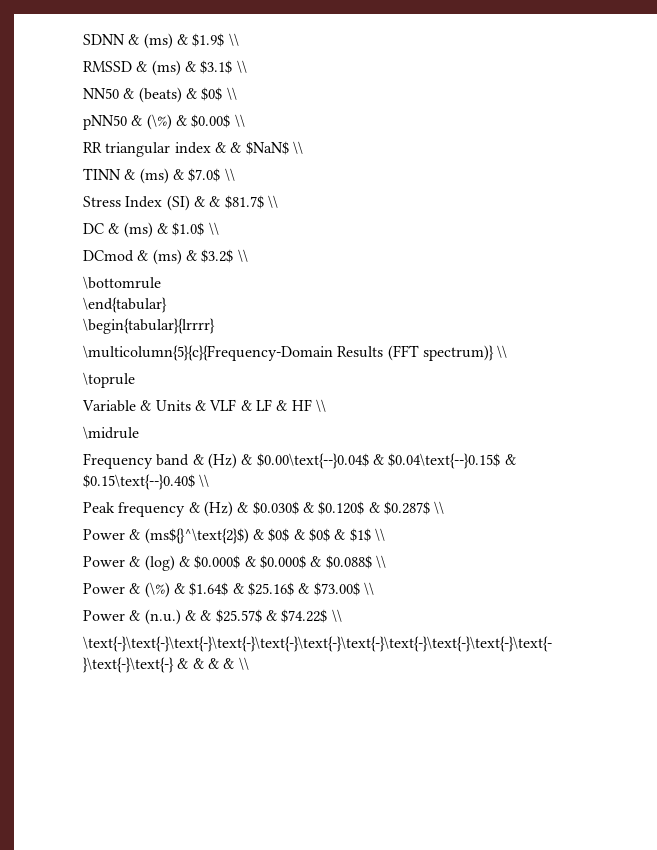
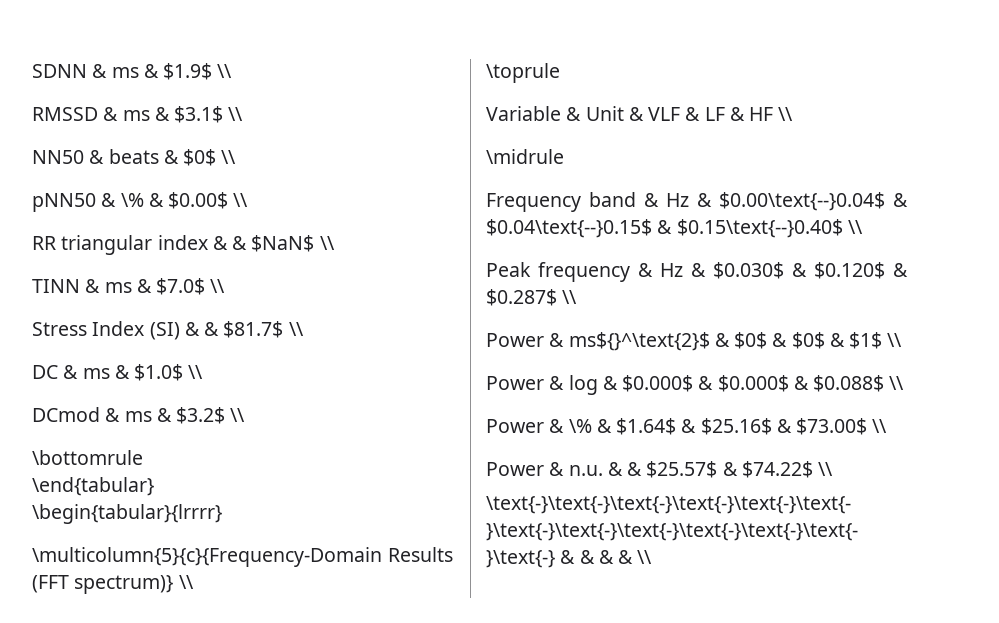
[143,33,173,49] (ms) -> [111,67,139,78] ms
[151,60,181,76] (ms) -> [122,110,150,121] ms
[138,87,182,103] (beats) -> [108,149,159,164] beats
[146,114,172,130] (\%) -> [120,193,144,207] \%
[139,168,169,184] (ms) -> [104,282,132,293] ms
[123,222,153,238] (ms) -> [82,368,110,379] ms
[152,249,182,265] (ms) -> [124,411,152,422] ms
[155,400,191,411] Units -> [585,106,624,121] Unit
[207,453,237,469] (Hz) -> [666,193,689,207] Hz
[203,501,233,517] (Hz) -> [660,263,683,277] Hz
[144,528,249,544] (ms${}^\text{2}$) -> [568,332,710,351] ms${}^\text{2}$
[144,555,175,571] (log) -> [568,375,598,395] log
[144,582,170,598] (\%) -> [568,419,592,433] \%
[144,609,181,625] (n.u.) -> [568,465,603,476] n.u.

